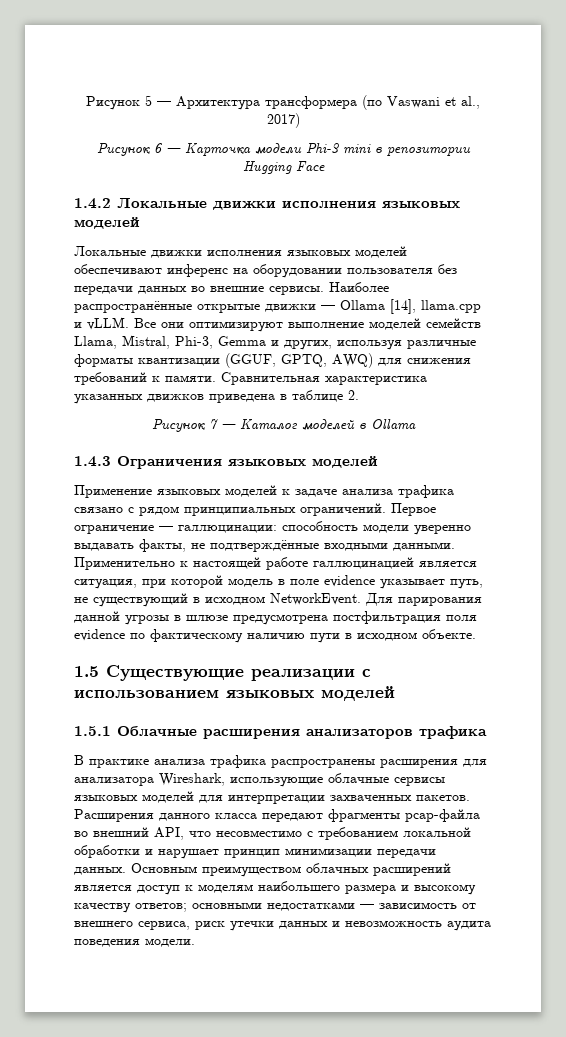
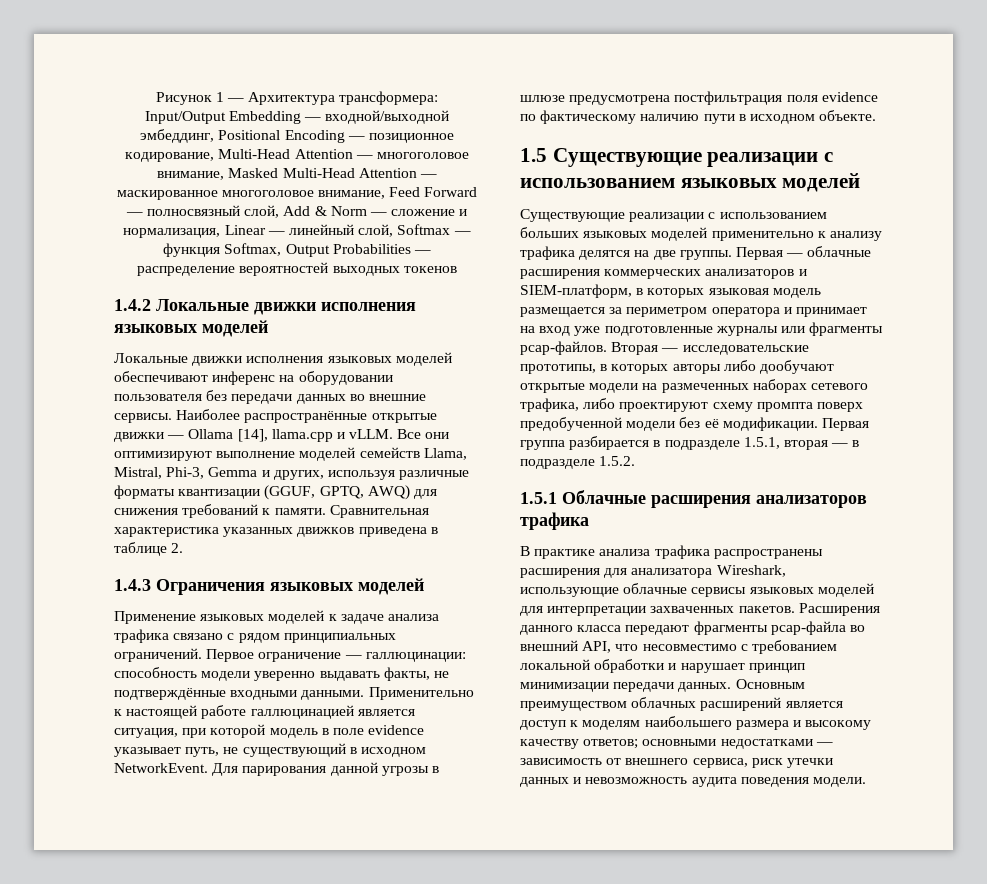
[86,95,152,110] Рисунок 5 -> [155,92,224,105] Рисунок 1
[265,95,480,110] [266,113,300,128] [96,143,471,157] [242,161,325,174] трансформера (по Vaswani et al., 2017) // Рисунок 6 — Карточка модели Phi-3 mini в репозитории Hugging Face -> [339,91,439,105] [144,110,450,124] [140,129,454,143] [125,149,469,162] [157,168,437,180] [116,187,478,200] [125,205,468,218] [123,224,471,238] [163,243,431,257] [137,262,457,276] трансформера: Input/Output Embedding — входной/выходной эмбеддинг, Positional Encoding — позиционное кодирование, Multi-Head Attention — многоголовое внимание, Masked Multi-Head Attention — маскированное многоголовое внимание, Feed Forward — полносвязный слой, Add & Norm — сложение и нормализация, Linear — линейный слой, Softmax — функция Softmax, Output Probabilities — распределение вероятностей выходных токенов
[151,419,416,432] // Рисунок 7 — Каталог моделей в Ollama -> (184, 548) none
(395, 693) none -> [520,209,827,222] [520,227,882,241] [520,246,872,260] [520,269,807,279] [520,284,821,298] [520,307,867,317] [520,322,884,336] [520,341,809,355] [520,360,834,374] [520,379,868,393] [520,398,863,412] [520,417,869,431] [520,436,860,450] [520,456,636,469] // Существующие реализации с использованием больших языковых моделей применительно к анализу трафика делятся на две группы. Первая — облачные расширения коммерческих анализаторов и SIEM-платформ, в которых языковая модель размещается за периметром оператора и принимает на вход уже подготовленные журналы или фрагменты pcap-файлов. Вторая — исследовательские прототипы, в которых авторы либо дообучают открытые модели на размеченных наборах сетевого трафика, либо проектируют схему промпта поверх предобученной модели без её модификации. Первая группа разбирается в подразделе 1.5.1, вторая — в подразделе 1.5.2.

